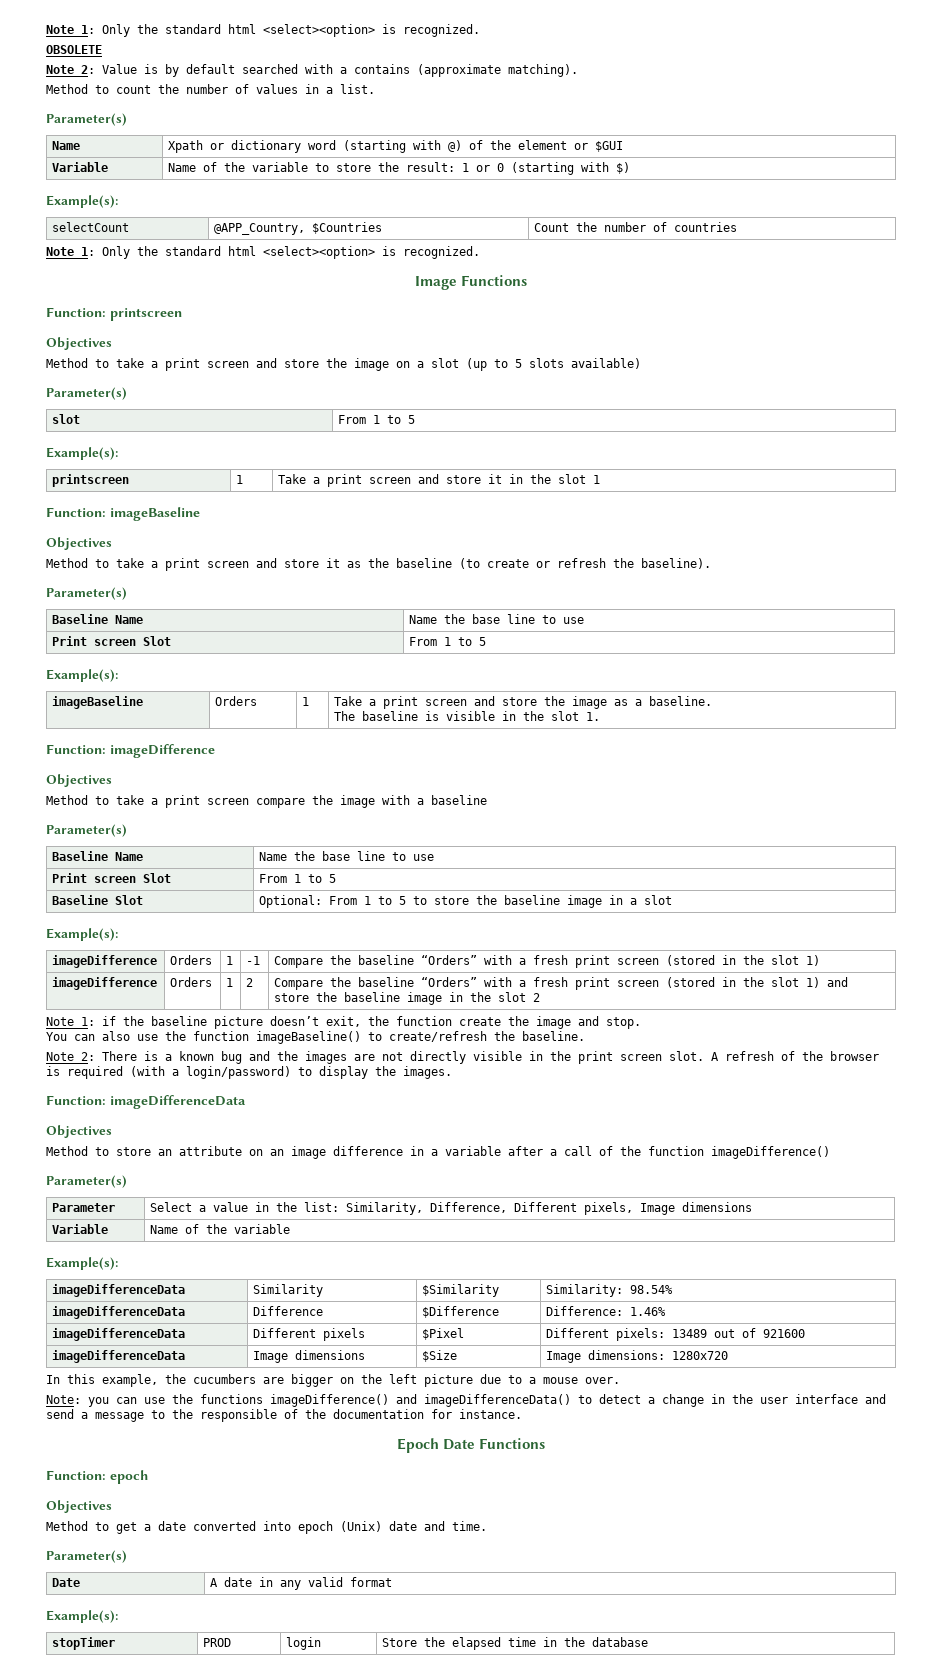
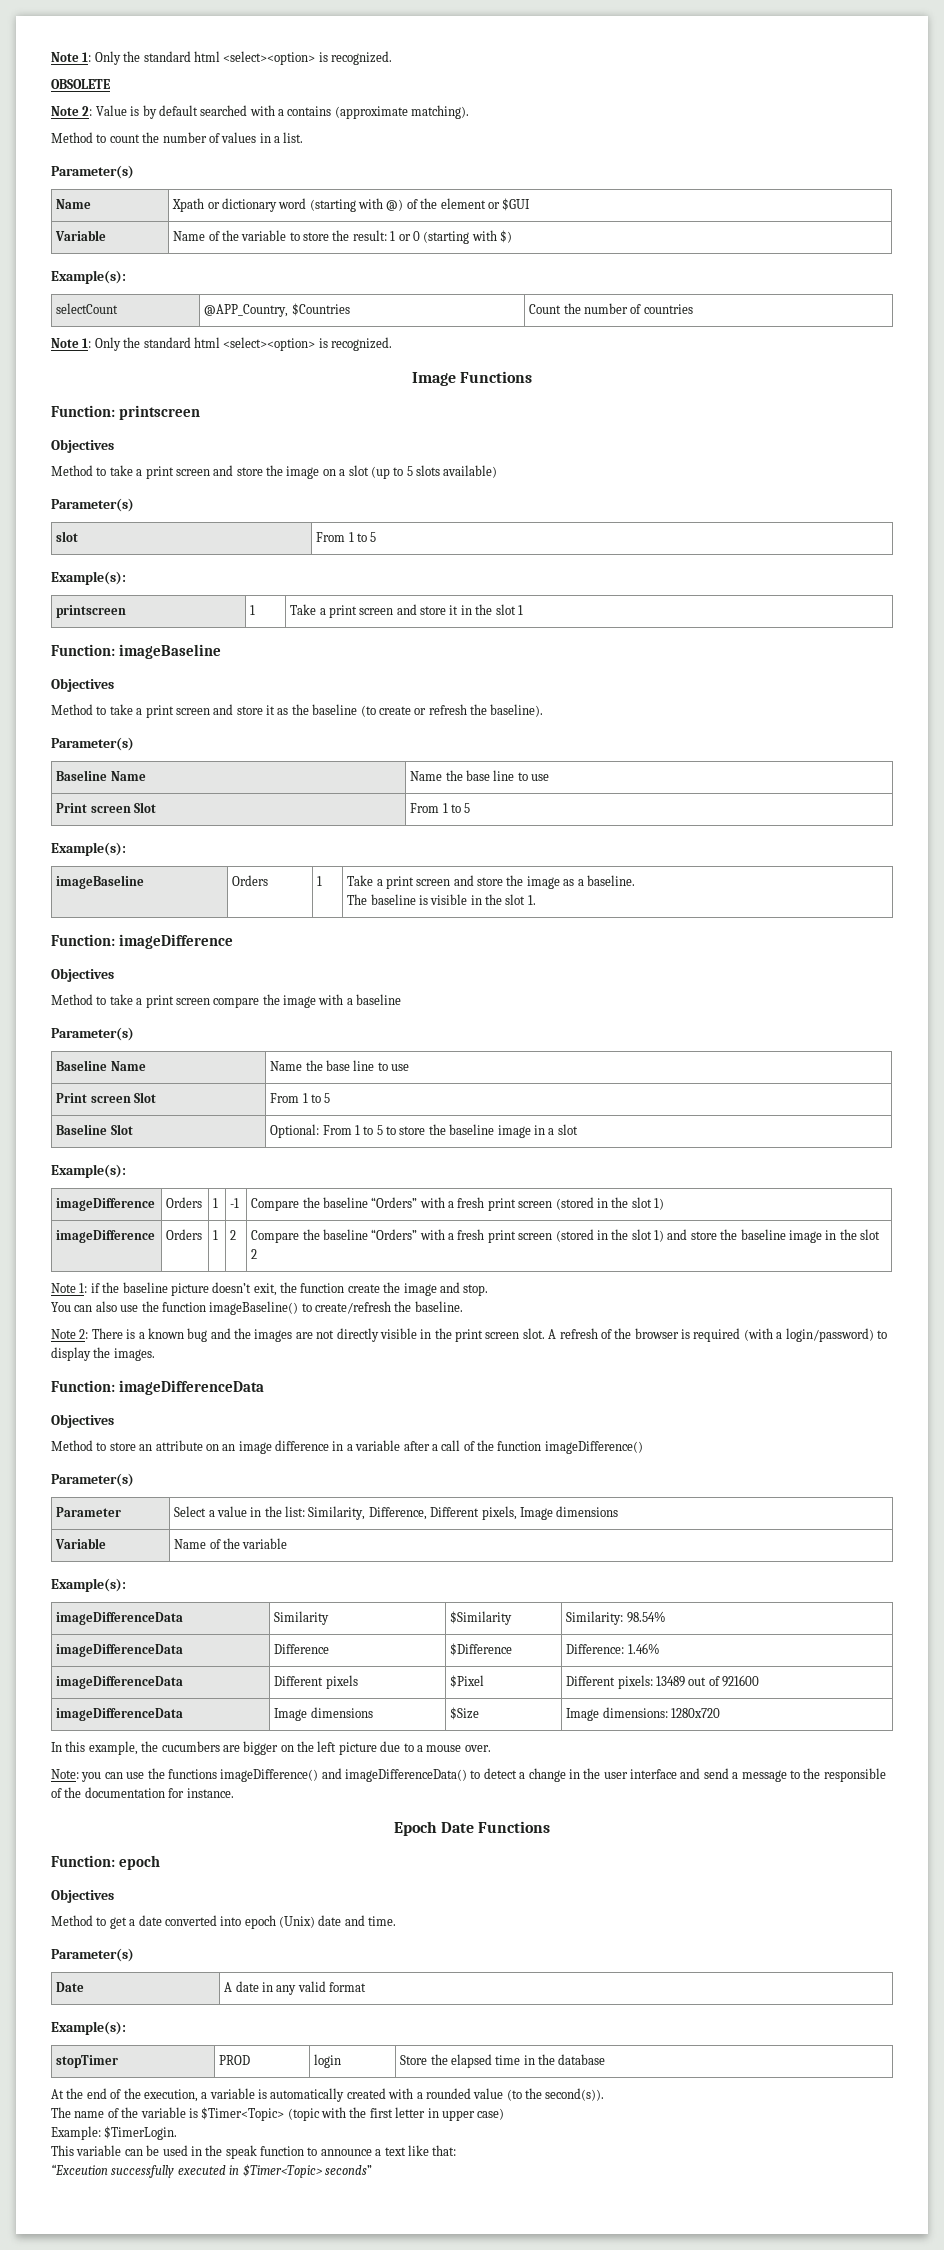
(649, 1642) none -> [51,2088,605,2102] [51,2107,505,2121] [51,2126,178,2140] [51,2145,457,2159] [51,2164,372,2178] // At the end of the execution, a variable is automatically created with a rounded value (to the second(s)). // The name of the variable is $Timer<Topic> (topic with the first letter in upper case) // Example: $TimerLogin. // This variable can be used in the speak function to announce a text like that: // “Exceution successfully executed in $Timer<Topic> seconds”

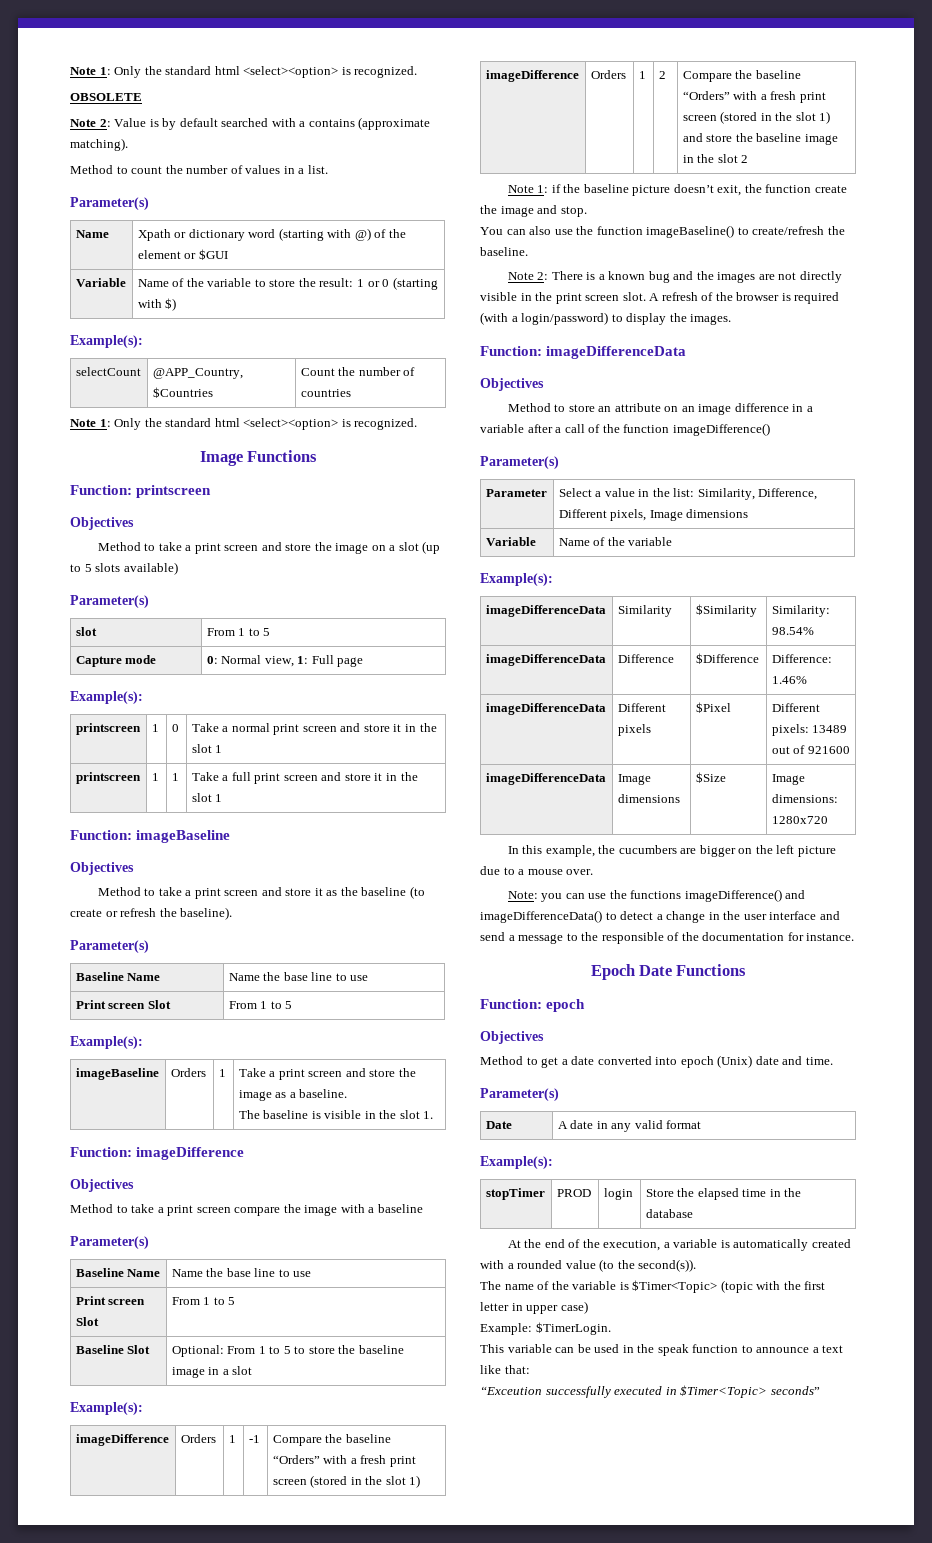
(377, 537) none -> [75,655,157,667] [206,655,364,667] // Capture mode | 0: Normal view, 1: Full page
[290,604,326,615] | Take a -> [171,724,179,732] [191,723,437,735] [191,744,223,753] [75,772,141,784] [151,773,159,781] [171,773,179,781] [191,772,251,781] | 0 | Take a normal print screen and store it in the slot 1 // printscreen | 1 | 1 | Take a full

